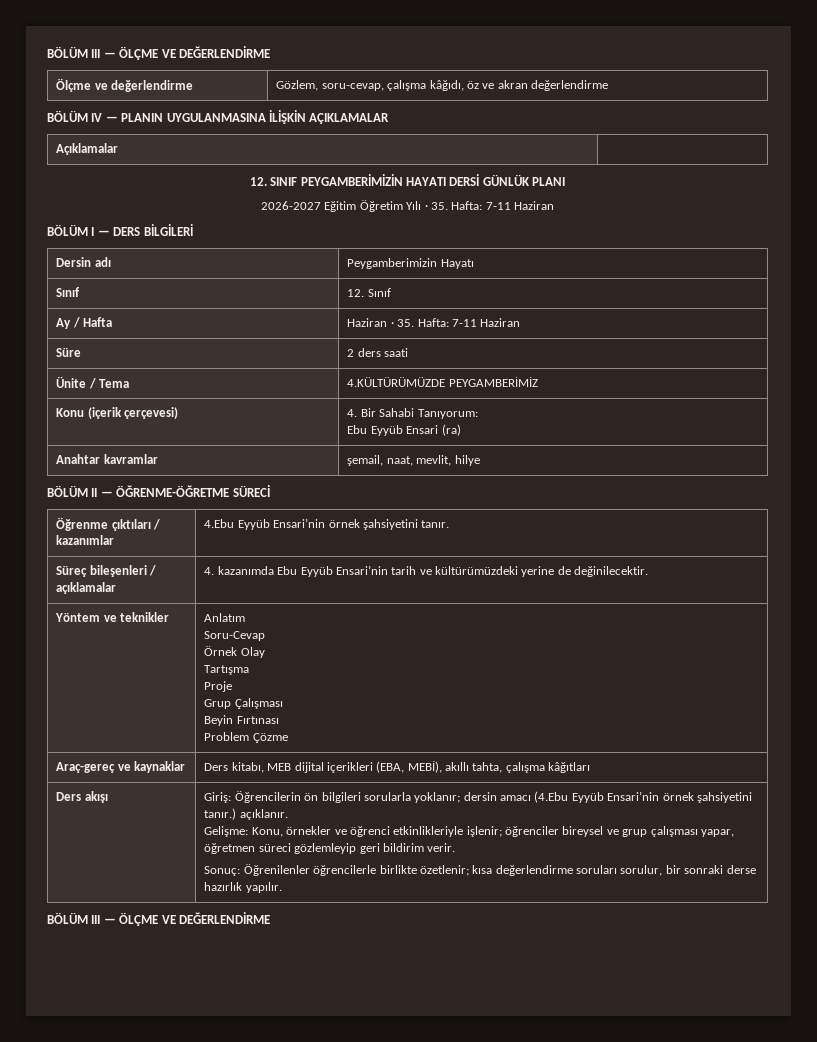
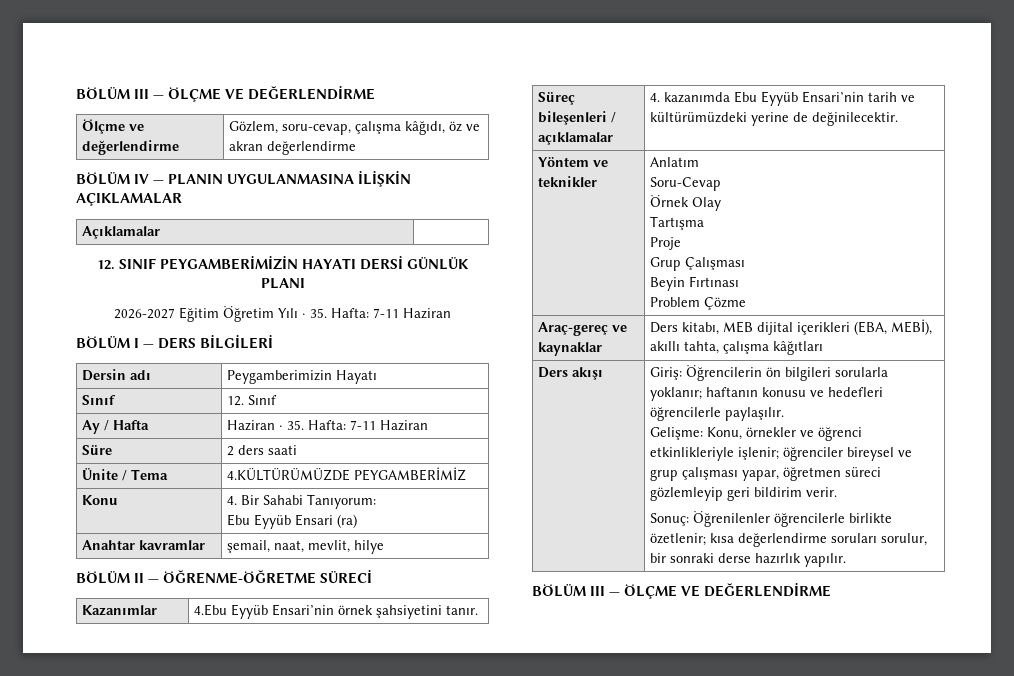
[87,407,179,419] (içerik çerçevesi) -> (119, 500) none
[56,517,161,531] [56,535,115,545] Öğrenme çıktıları / kazanımlar -> [82,605,158,616] Kazanımlar
[463,791,752,803] [204,808,288,820] dersin amacı (4.Ebu Eyyüb Ensari’nin örnek şahsiyetini tanır.) açıklanır. -> [706,387,884,397] [650,407,785,421] haftanın konusu ve hedefleri öğrencilerle paylaşılır.

